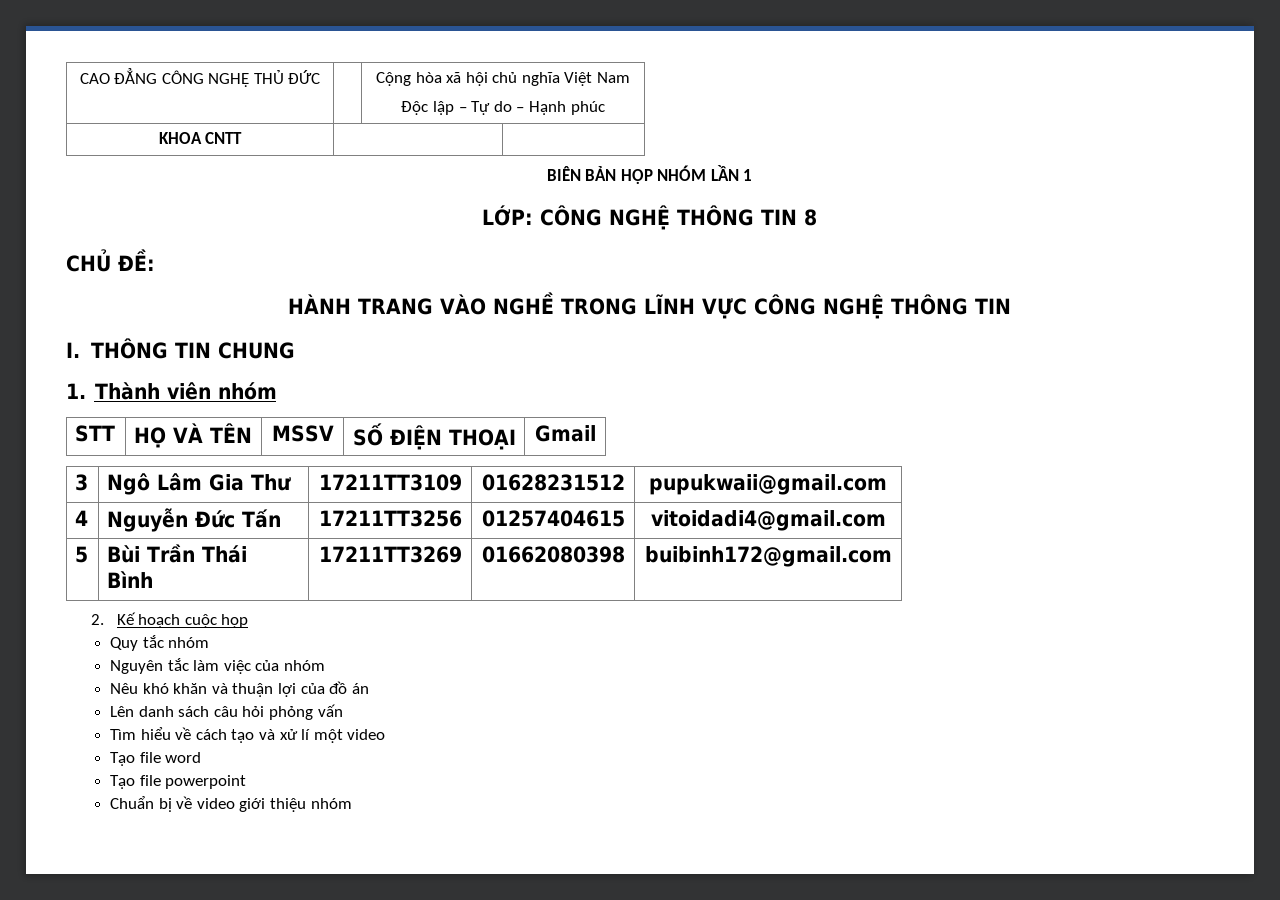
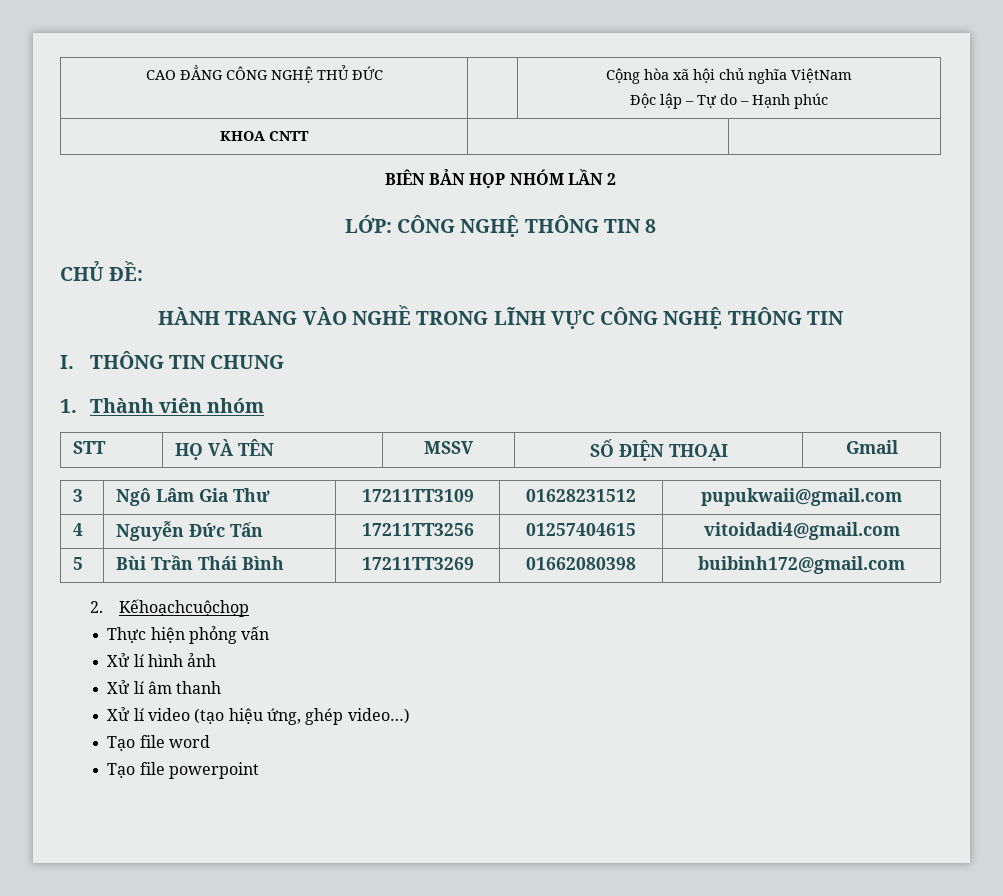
[564,72,631,86] Việt Nam -> [791,68,852,83] ViệtNam
[743,169,753,181] 1 -> [607,173,617,185] 2
[116,612,249,628] [110,635,210,651] [110,658,325,674] [110,681,369,697] [110,704,343,720] [110,727,386,743] Kế hoạch cuộc họp // Quy tắc nhóm // Nguyên tắc làm việc của nhóm // Nêu khó khăn và thuận lợi của đồ án // Lên danh sách câu hỏi phỏng vấn // Tìm hiểu về cách tạo và xử lí một video -> [119,599,250,617] [107,626,270,644] [107,653,217,667] [107,680,222,694] [107,707,410,725] Kếhoạchcuộchọp // Thực hiện phỏng vấn // Xử lí hình ảnh // Xử lí âm thanh // Xử lí video (tạo hiệu ứng, ghép video…)
[110,796,352,812] // Chuẩn bị về video giới thiệu nhóm -> (259, 770) none

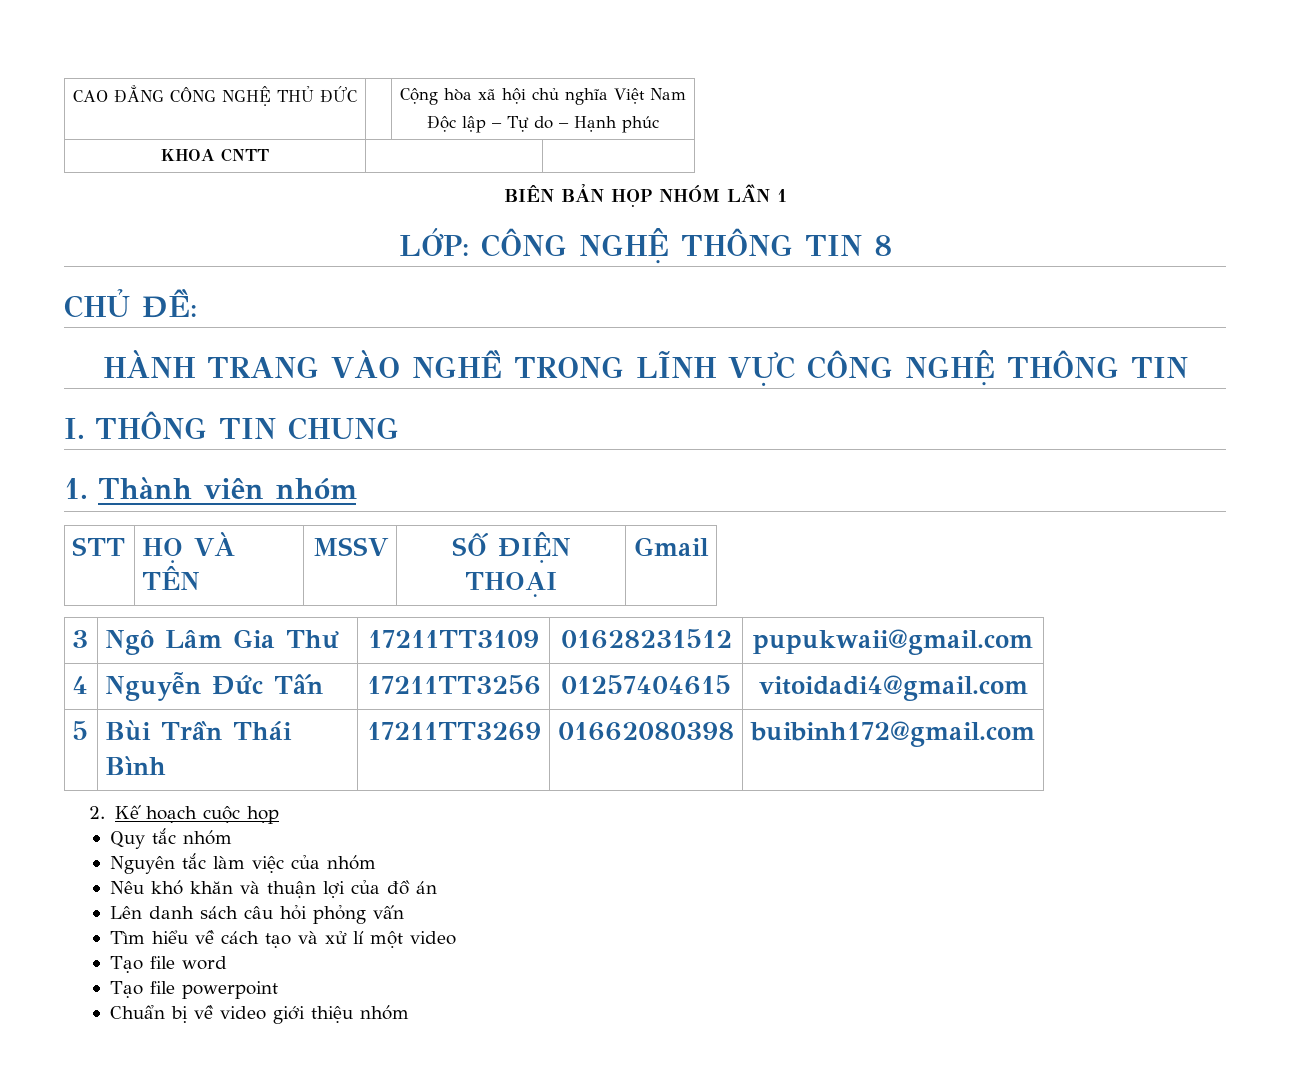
[791,68,852,83] ViệtNam -> [614,88,686,104] Việt Nam
[607,173,617,185] 2 -> [776,189,787,202] 1
[119,599,250,617] [107,626,270,644] [107,653,217,667] [107,680,222,694] [107,707,410,725] Kếhoạchcuộchọp // Thực hiện phỏng vấn // Xử lí hình ảnh // Xử lí âm thanh // Xử lí video (tạo hiệu ứng, ghép video…) -> [114,805,279,824] [110,828,233,849] [110,853,377,874] [110,880,438,899] [110,905,405,924] [110,930,457,949] Kế hoạch cuộc họp // Quy tắc nhóm // Nguyên tắc làm việc của nhóm // Nêu khó khăn và thuận lợi của đồ án // Lên danh sách câu hỏi phỏng vấn // Tìm hiểu về cách tạo và xử lí một video
(259, 770) none -> [110,1005,410,1024] // Chuẩn bị về video giới thiệu nhóm

